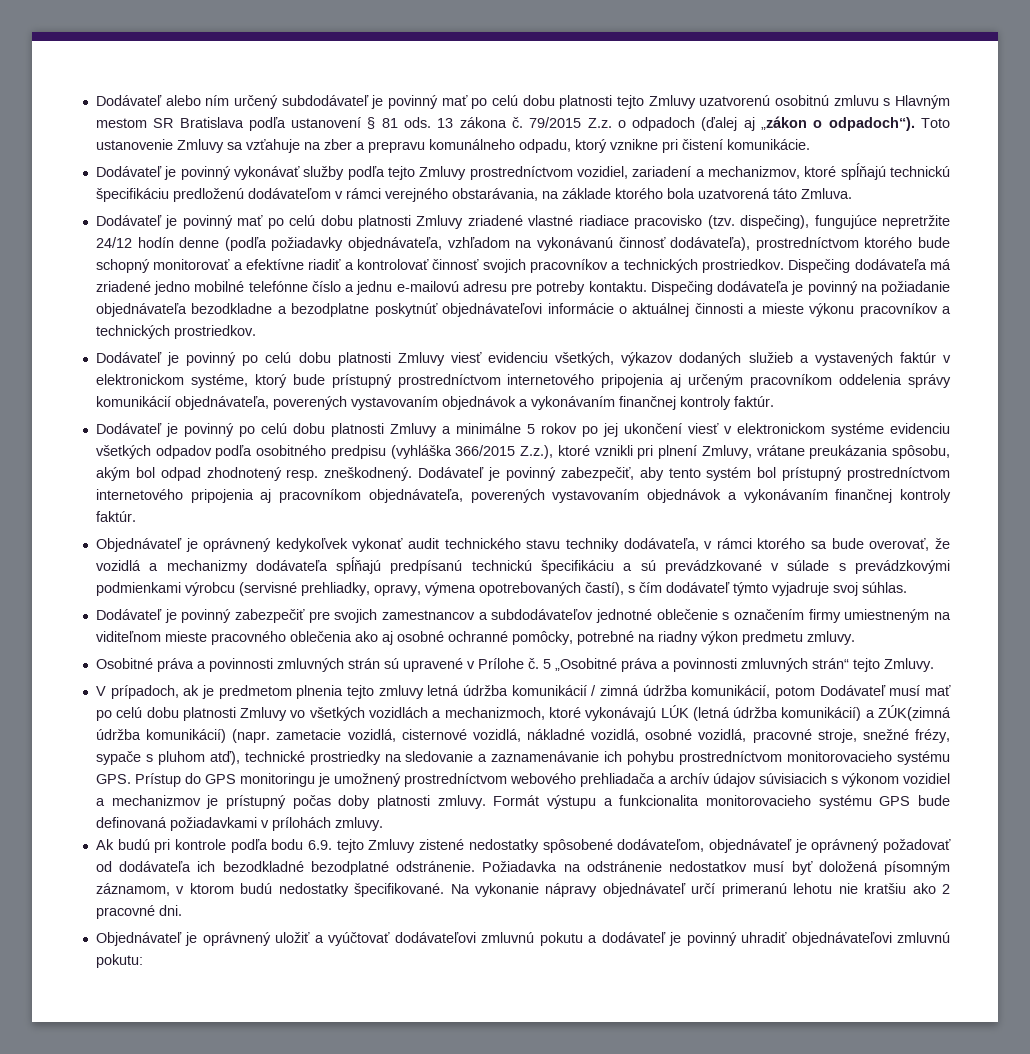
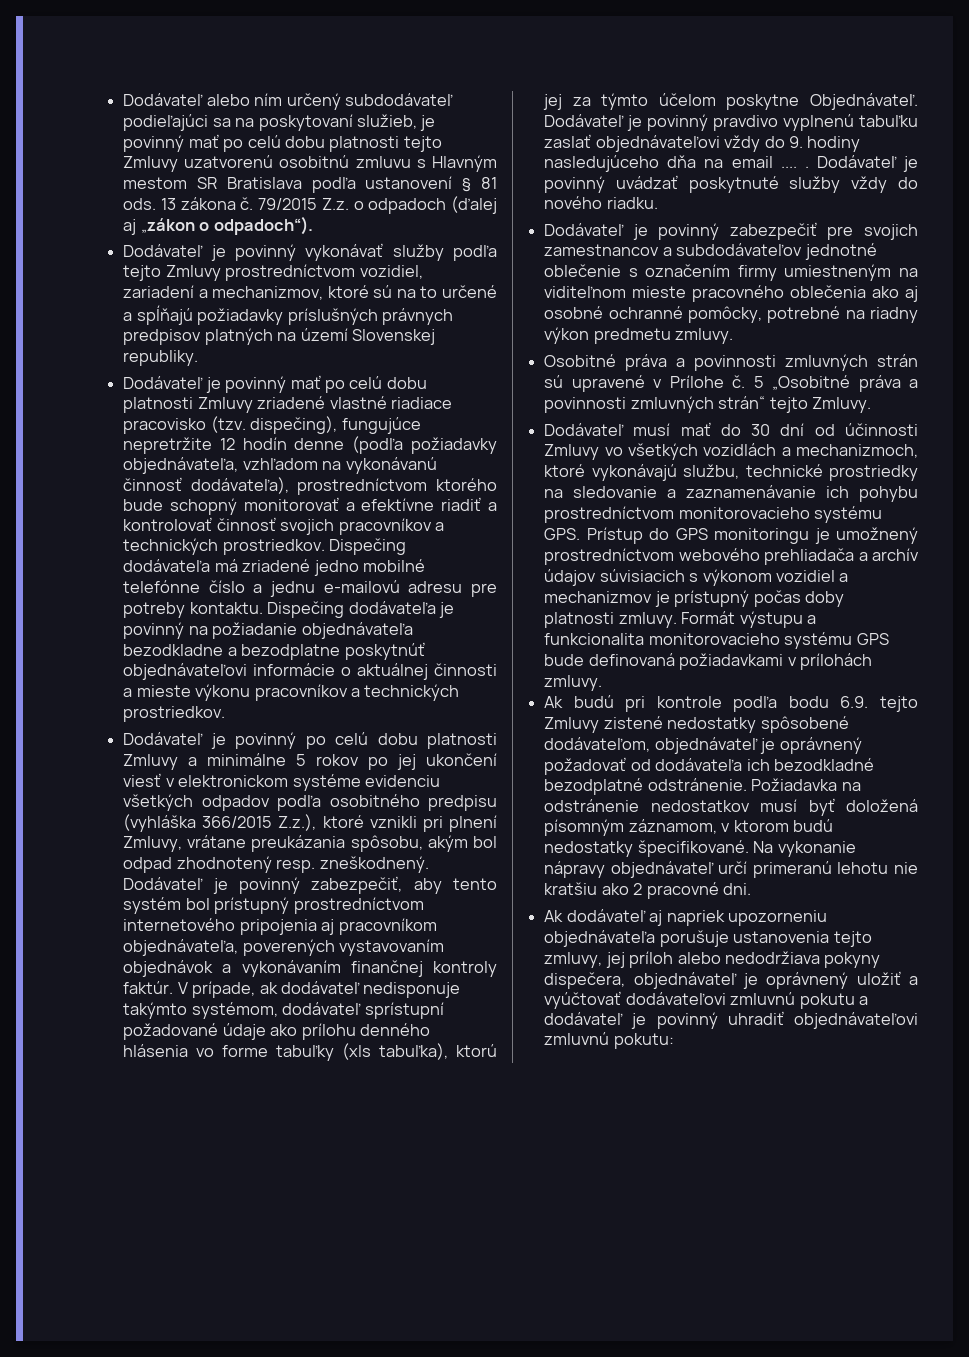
(369, 100) none -> [123,114,417,131] podieľajúci sa na poskytovaní služieb,
[921,118,951,128] [95,139,810,153] Toto ustanovenie Zmluvy sa vzťahuje na zber a prepravu komunálneho odpadu, ktorý vznikne pri čistení komunikácie. -> (313, 225) none
[840,163,951,180] [95,188,852,202] spĺňajú technickú špecifikáciu predloženú dodávateľom v rámci verejného obstarávania, na základe ktorého bola uzatvorená táto Zmluva. -> [373,285,498,298] [123,305,453,325] [123,328,435,345] [123,350,199,366] sú na to určené a spĺňajú požiadavky príslušných právnych predpisov platných na území Slovenskej republiky.
[95,237,132,248] 24/12 -> [219,438,235,450] 12
[95,352,952,366] [95,374,952,388] [95,396,774,410] // Dodávateľ je povinný po celú dobu platnosti Zmluvy viesť evidenciu všetkých, výkazov dodaných služieb a vystavených faktúr v elektronickom systéme, ktorý bude prístupný prostredníctvom internetového pripojenia aj určeným pracovníkom oddelenia správy komunikácií objednávateľa, poverených vystavovaním objednávok a vykonávaním finančnej kontroly faktúr. -> (226, 714) none
[95,538,950,552] [95,557,950,574] [95,582,907,596] // Objednávateľ je oprávnený kedykoľvek vykonať audit technického stavu techniky dodávateľa, v rámci ktorého sa bude overovať, že vozidlá a mechanizmy dodávateľa spĺňajú predpísanú technickú špecifikáciu a sú prevádzkované v súlade s prevádzkovými podmienkami výrobcu (servisné prehliadky, opravy, výmena opotrebovaných častí), s čím dodávateľ týmto vyjadruje svoj súhlas. -> [177,981,461,998] [123,1002,444,1019] [123,1023,430,1040] [123,1043,497,1061] [543,93,918,110] [544,114,918,131] [544,134,861,152] [544,155,918,172] [544,175,918,193] [544,196,658,209] V prípade, ak dodávateľ nedisponuje takýmto systémom, dodávateľ sprístupní požadované údaje ako prílohu denného hlásenia vo forme tabuľky (xls tabuľka), ktorú jej za týmto účelom poskytne Objednávateľ. Dodávateľ je povinný pravdivo vyplnenú tabuľku zaslať objednávateľovi vždy do 9. hodiny nasledujúceho dňa na email .... . Dodávateľ je povinný uvádzať poskytnuté služby vždy do nového riadku.
[95,685,952,699] [95,707,236,721] V prípadoch, ak je predmetom plnenia tejto zmluvy letná údržba komunikácií / zimná údržba komunikácií, potom Dodávateľ musí mať po celú dobu platnosti -> [544,422,918,436] Dodávateľ musí mať do 30 dní od účinnosti
[660,705,951,721] [95,729,950,743] [95,751,240,765] LÚK (letná údržba komunikácií) a ZÚK(zimná údržba komunikácií) (napr. zametacie vozidlá, cisternové vozidlá, nákladné vozidlá, osobné vozidlá, pracovné stroje, snežné frézy, sypače s pluhom atď), -> [683,464,740,479] službu,
[95,932,182,946] Objednávateľ -> [544,909,827,926] [544,930,872,947] [544,951,881,968] [544,972,737,989] Ak dodávateľ aj napriek upozorneniu objednávateľa porušuje ustanovenia tejto zmluvy, jej príloh alebo nedodržiava pokyny dispečera, objednávateľ

